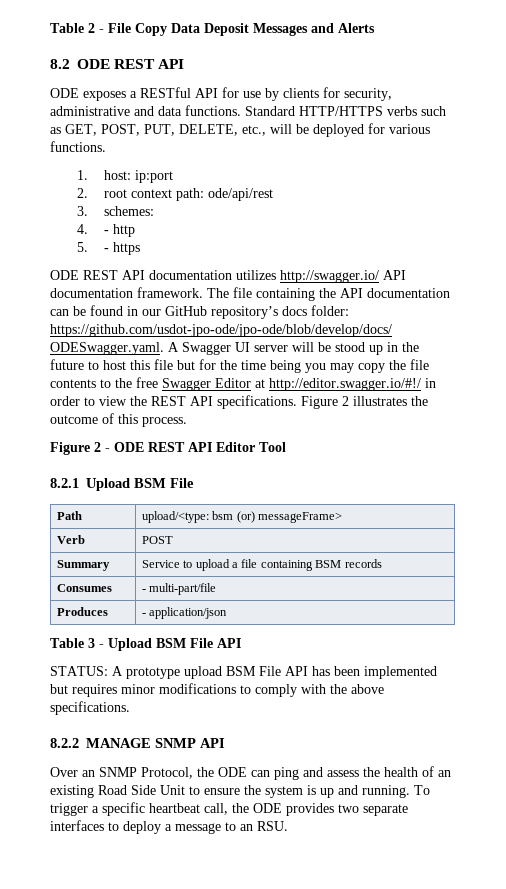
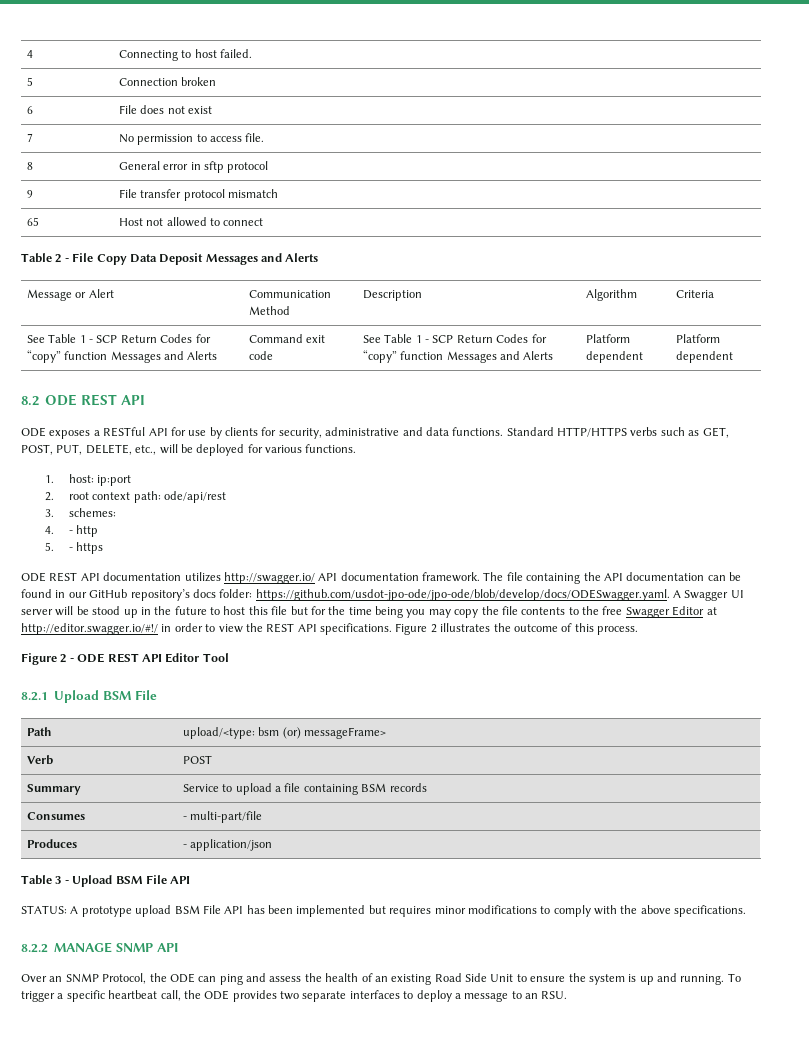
(50, 28) none -> [26,50,33,58] [118,49,253,61] [26,77,33,86] [118,77,217,86] [26,106,33,114] [118,105,213,114] [26,133,33,142] [118,133,265,145] [26,162,33,170] [118,161,269,173] [26,190,33,198] [118,189,279,201] [26,217,39,226] [118,217,264,227] 4 | Connecting to host failed. // 5 | Connection broken // 6 | File does not exist // 7 | No permission to access file. // 8 | General error in sftp protocol // 9 | File transfer protocol mismatch // 65 | Host not allowed to connect //
(375, 28) none -> [26,289,114,301] [248,290,331,298] [248,306,290,315] [362,290,422,301] [585,289,637,301] [675,290,714,298] [26,334,211,343] [26,350,218,363] [248,334,326,343] [248,351,273,360] [362,334,547,343] [362,350,554,363] [585,334,630,343] [585,351,643,363] [675,334,720,343] [675,351,733,363] // Message or Alert | Communication Method | Description | Algorithm | Criteria // See Table 1 - SCP Return Codes for “copy” function Messages and Alerts | Command exit code | See Table 1 - SCP Return Codes for “copy” function Messages and Alerts | Platform dependent | Platform dependent

